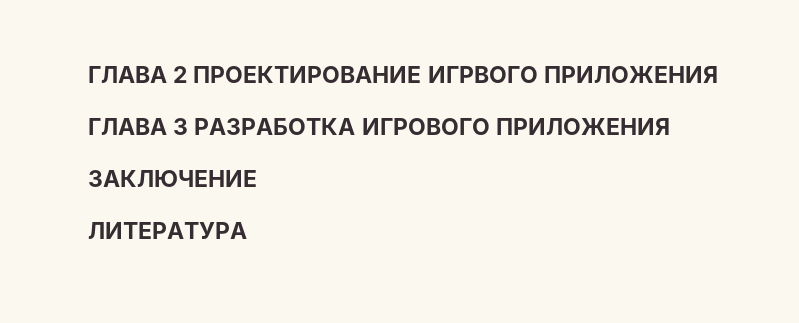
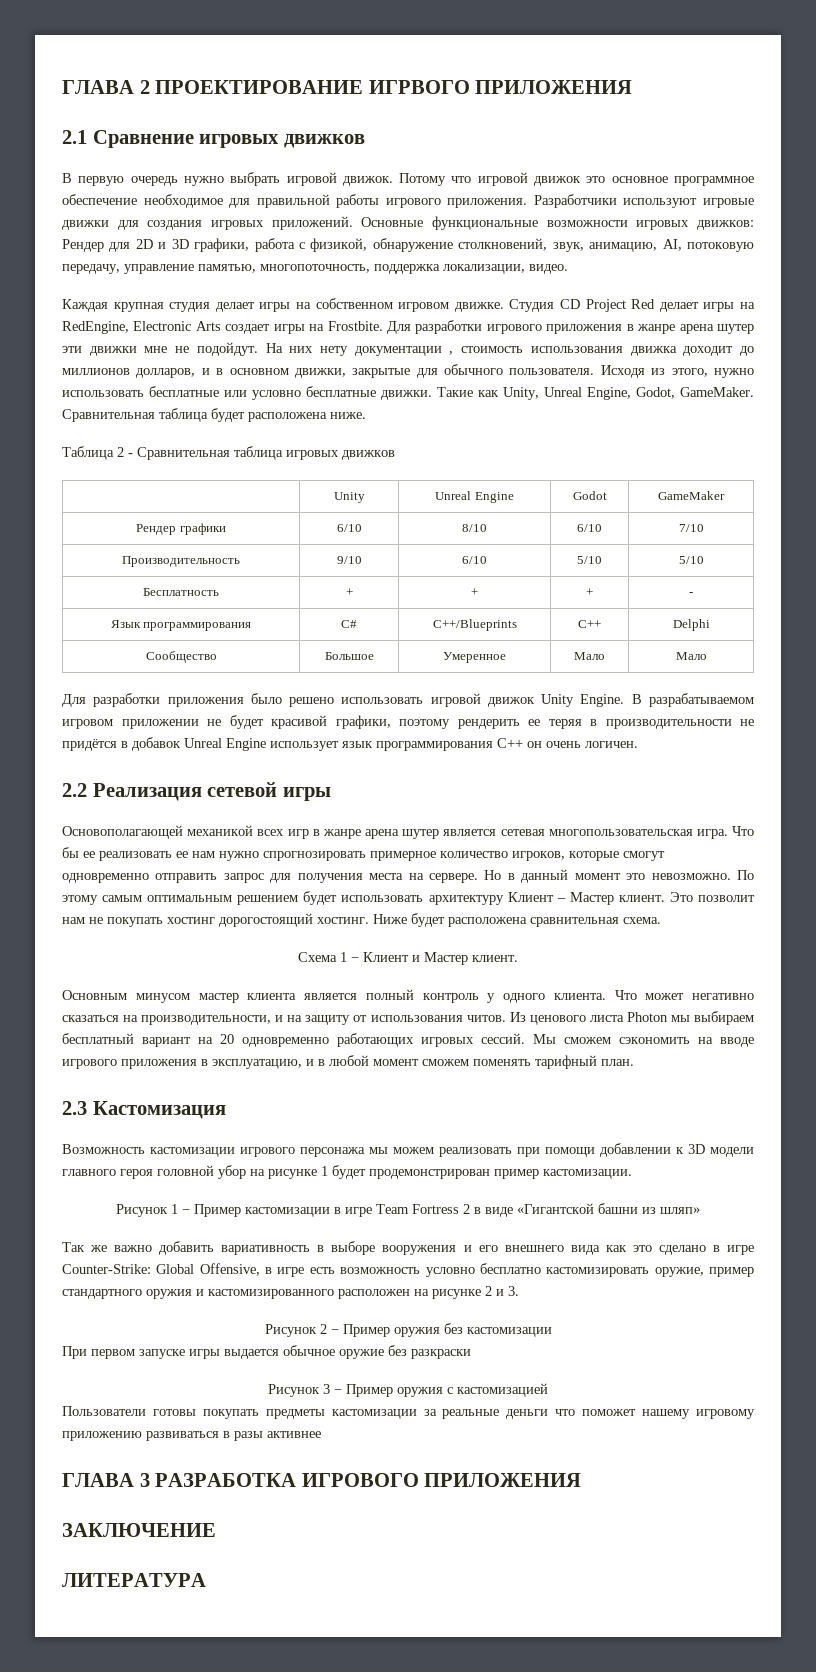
(718, 74) none -> [62,130,365,148] [62,172,754,186] [62,194,754,208] [62,216,754,230] [62,238,755,252] [62,264,568,274] [62,298,756,312] [62,320,755,334] [62,342,754,356] [62,364,754,378] [62,386,754,400] [62,408,366,422] [62,446,395,460] [333,492,365,503] [435,491,514,503] [572,491,607,500] [658,491,725,500] [136,523,226,535] [336,524,362,532] [462,524,487,532] [577,524,602,532] [678,524,704,532] [122,556,240,567] [336,556,362,564] [462,556,487,564] [577,556,602,564] [678,556,704,564] [143,588,219,596] [345,588,353,596] [471,588,478,596] [586,588,593,596] [689,592,693,596] [110,620,252,631] [341,620,357,628] [432,619,517,631] [578,620,601,628] [672,619,710,631] [145,651,217,663] [324,652,374,660] [443,652,506,663] [574,652,605,660] [675,652,707,660] [62,693,754,707] [62,715,754,729] [62,737,638,751] [62,782,331,801] [62,825,754,839] [62,847,665,861] [62,869,755,883] [62,891,756,905] [62,913,661,927] [298,952,518,965] [62,989,754,1003] [62,1011,754,1025] [62,1033,754,1047] [62,1055,634,1069] [62,1101,226,1119] [62,1143,754,1157] [62,1165,632,1179] [116,1203,700,1217] [62,1241,754,1255] [62,1263,755,1277] [62,1286,519,1299] [264,1323,552,1337] [62,1345,471,1359] [268,1383,548,1397] [62,1406,756,1419] [62,1431,321,1441] // 2.1 Сравнение игровых движков // В первую очередь нужно выбрать игровой движок. Потому что игровой движок это основное программное обеспечение необходимое для правильной работы игрового приложения. Разработчики используют игровые движки для создания игровых приложений. Основные функциональные возможности игровых движков: Рендер для 2D и 3D графики, работа с физикой, обнаружение столкновений, звук, анимацию, AI, потоковую передачу, управление памятью, многопоточность, поддержка локализации, видео. // Каждая крупная студия делает игры на собственном игровом движке. Студия CD Project Red делает игры на RedEngine, Electronic Arts создает игры на Frostbite. Для разработки игрового приложения в жанре арена шутер эти движки мне не подойдут. На них нету документации , стоимость использования движка доходит до миллионов долларов, и в основном движки, закрытые для обычного пользователя. Исходя из этого, нужно использовать бесплатные или условно бесплатные движки. Такие как Unity, Unreal Engine, Godot, GameMaker. Сравнительная таблица будет расположена ниже. // Таблица 2 - Сравнительная таблица игровых движков // | Unity | Unreal Engine | Godot | GameMaker // Рендер графики | 6/10 | 8/10 | 6/10 | 7/10 // Производительность | 9/10 | 6/10 | 5/10 | 5/10 // Бесплатность | + | + | + | - // Язык программирования | C# | C++/Blueprints | C++ | Delphi // Сообщество | Большое | Умеренное | Мало | Мало // Для разработки приложения было решено использовать игровой движок Unity Engine. В разрабатываемом игровом приложении не будет красивой графики, поэтому рендерить ее теряя в производительности не придётся в добавок Unreal Engine использует язык программирования С++ он очень логичен. // 2.2 Реализация сетевой игры // Основополагающей механикой всех игр в жанре арена шутер является сетевая многопользовательская игра. Что бы ее реализовать ее нам нужно спрогнозировать примерное количество игроков, которые смогут одновременно отправить запрос для получения места на сервере. Но в данный момент это невозможно. По этому самым оптимальным решением будет использовать архитектуру Клиент – Мастер клиент. Это позволит нам не покупать хостинг дорогостоящий хостинг. Ниже будет расположена сравнительная схема. // Схема 1 − Клиент и Мастер клиент. // Основным минусом мастер клиента является полный контроль у одного клиента. Что может негативно сказаться на производительности, и на защиту от использования читов. Из ценового листа Photon мы выбираем бесплатный вариант на 20 одновременно работающих игровых сессий. Мы сможем сэкономить на вводе игрового приложения в эксплуатацию, и в любой момент сможем поменять тарифный план. // 2.3 Кастомизация // Возможность кастомизации игрового персонажа мы можем реализовать при помощи добавлении к 3D модели главного героя головной убор на рисунке 1 будет продемонстрирован пример кастомизации. // Рисунок 1 − Пример кастомизации в игре Team Fortress 2 в виде «Гигантской башни из шляп» // Так же важно добавить вариативность в выборе вооружения и его внешнего вида как это сделано в игре Counter-Strike: Global Offensive, в игре есть возможность условно бесплатно кастомизировать оружие, пример стандартного оружия и кастомизированного расположен на рисунке 2 и 3. // Рисунок 2 − Пример оружия без кастомизации // При первом запуске игры выдается обычное оружие без разкраски // Рисунок 3 − Пример оружия с кастомизацией // Пользователи готовы покупать предметы кастомизации за реальные деньги что поможет нашему игровому приложению развиваться в разы активнее

